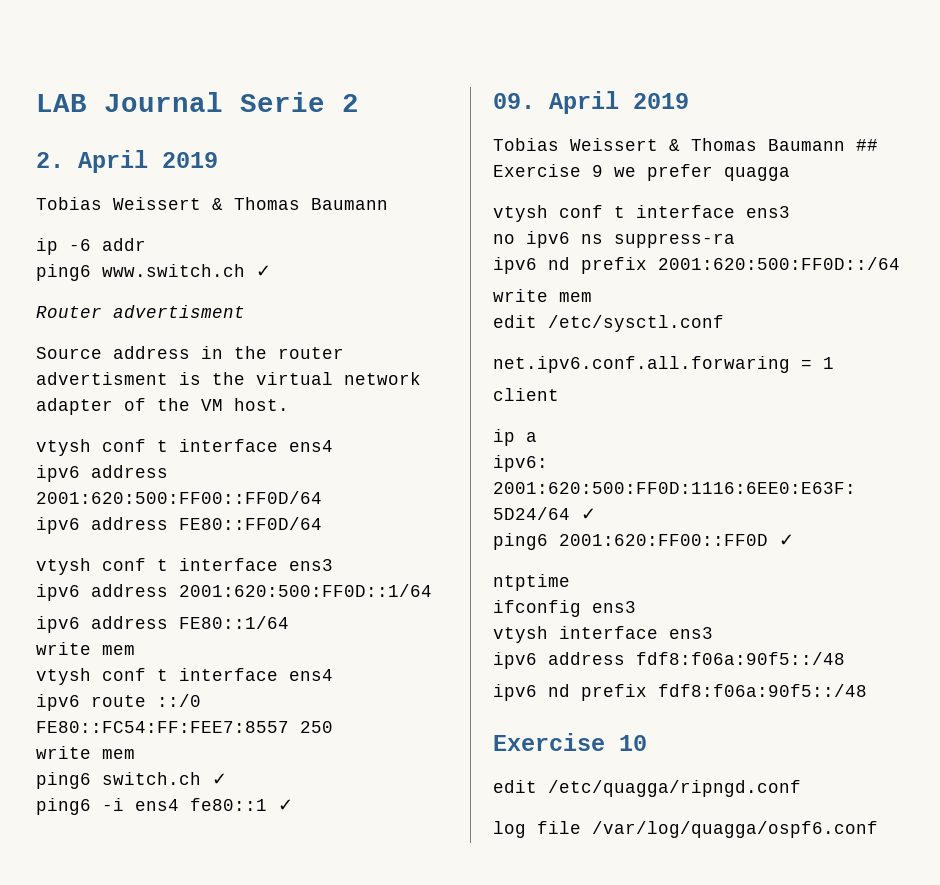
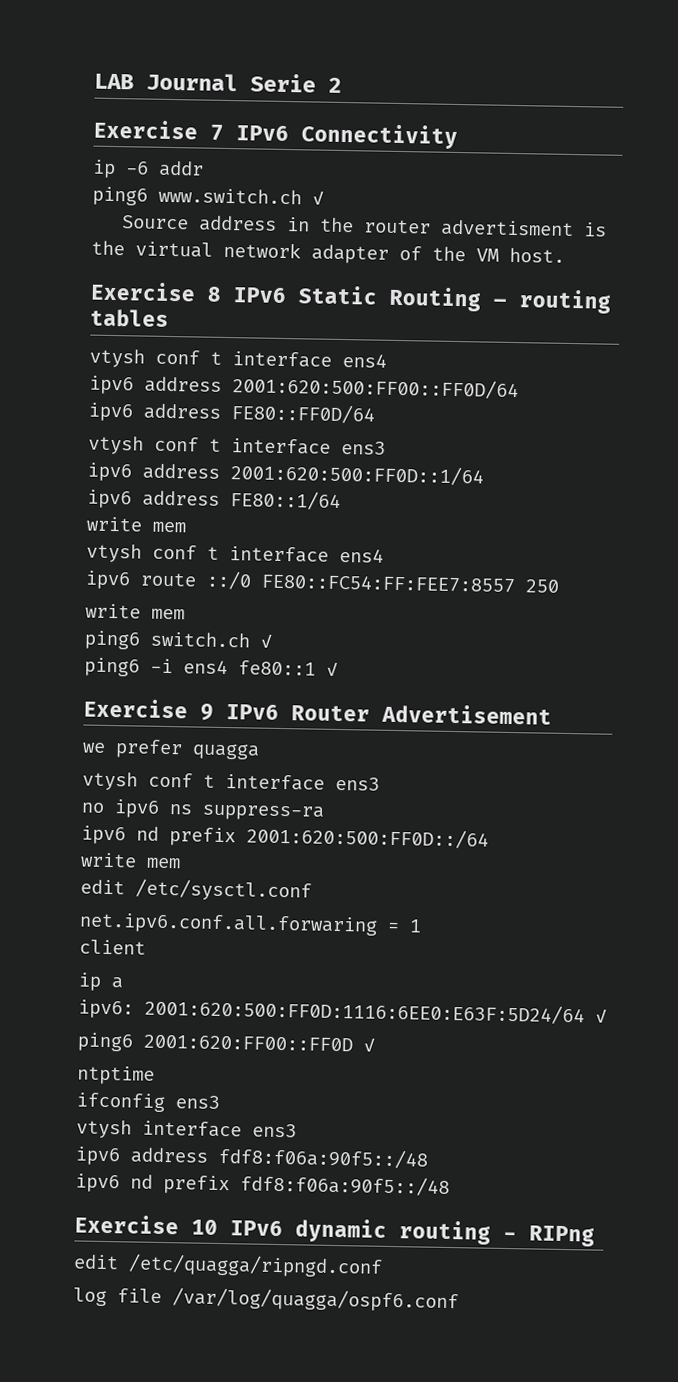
[36,150,218,173] [36,197,388,210] 2. April 2019 // Tobias Weissert & Thomas Baumann -> [93,119,458,149] Exercise 7 IPv6 Connectivity
[36,305,245,318] // Router advertisment -> (324, 198) none
(289, 404) none -> [90,281,612,314] [90,308,169,327] // Exercise 8 IPv6 Static Routing – routing tables
[493,91,689,114] [493,138,878,151] [493,164,603,177] 09. April 2019 // Tobias Weissert & Thomas Baumann ## Exercise 9 -> [83,698,552,725] Exercise 9 IPv6 Router Advertisement //
(647, 743) none -> [230,1218,595,1247] IPv6 dynamic routing - RIPng

